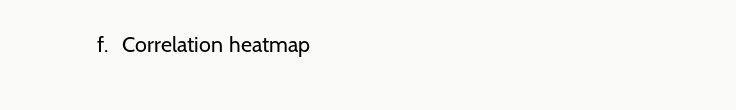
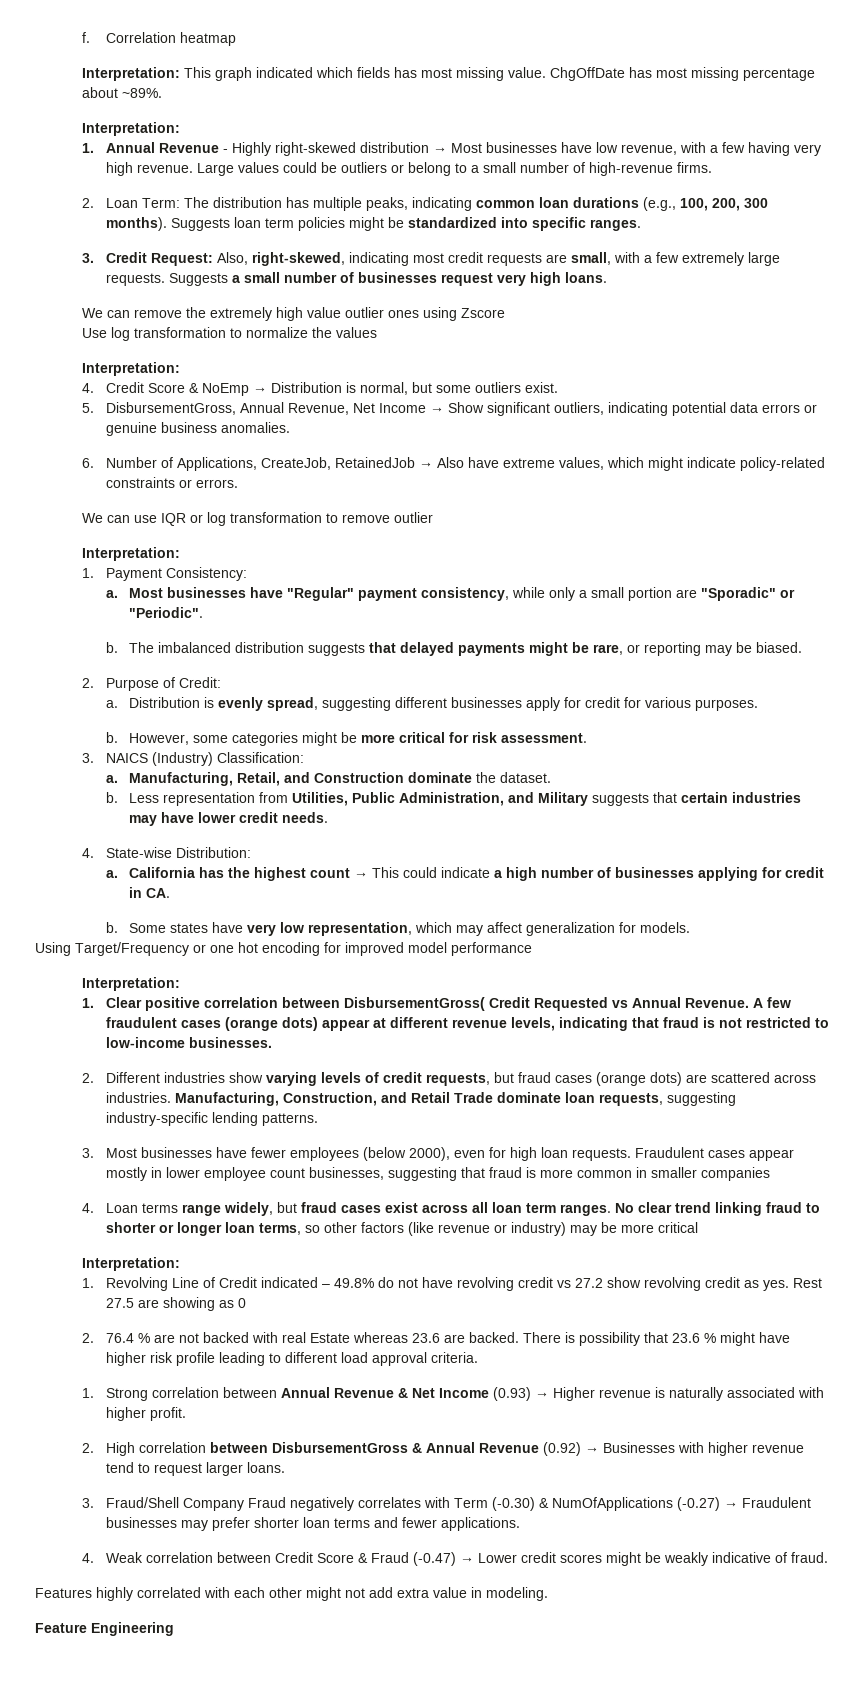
(310, 46) none -> [82,67,816,81] [82,87,163,98] [82,122,181,136] [82,142,821,156] [105,162,712,176] [82,197,768,211] [105,217,641,231] [82,252,780,266] [105,272,607,286] [82,307,506,321] [82,327,378,341] [82,362,181,376] [82,382,558,396] [82,402,817,416] [105,422,290,436] [82,457,825,471] [105,477,238,488] [82,512,434,526] [82,547,181,561] [82,567,247,581] [105,587,796,601] [129,607,204,618] [105,642,803,656] [82,677,221,691] [105,697,759,711] [105,732,588,746] [82,752,304,766] [105,772,552,786] [105,792,802,806] [129,812,329,826] [82,847,251,858] [105,867,825,881] [129,887,171,898] [105,922,691,936] [35,942,532,956] [82,977,181,991] [82,997,791,1011] [105,1017,829,1031] [105,1037,272,1048] [82,1072,816,1086] [105,1092,736,1106] [105,1112,318,1126] [82,1147,794,1161] [105,1167,770,1181] [82,1202,820,1216] [105,1222,698,1236] [82,1257,181,1271] [82,1277,822,1291] [105,1297,246,1311] [82,1332,790,1346] [105,1352,478,1366] [82,1387,824,1401] [105,1407,186,1421] [82,1442,804,1456] [105,1462,285,1476] [82,1497,811,1511] [105,1517,520,1531] [82,1552,828,1566] [35,1587,548,1601] [35,1622,174,1636] // Interpretation: This graph indicated which fields has most missing value. ChgOffDate has most missing percentage about ~89%. // Interpretation: // 1. Annual Revenue - Highly right-skewed distribution → Most businesses have low revenue, with a few having very high revenue. Large values could be outliers or belong to a small number of high-revenue firms. // 2. Loan Term: The distribution has multiple peaks, indicating common loan durations (e.g., 100, 200, 300 months). Suggests loan term policies might be standardized into specific ranges. // 3. Credit Request: Also, right-skewed, indicating most credit requests are small, with a few extremely large requests. Suggests a small number of businesses request very high loans. // We can remove the extremely high value outlier ones using Zscore // Use log transformation to normalize the values // Interpretation: // 4. Credit Score & NoEmp → Distribution is normal, but some outliers exist. // 5. DisbursementGross, Annual Revenue, Net Income → Show significant outliers, indicating potential data errors or genuine business anomalies. // 6. Number of Applications, CreateJob, RetainedJob → Also have extreme values, which might indicate policy-related constraints or errors. // We can use IQR or log transformation to remove outlier // Interpretation: // 1. Payment Consistency: // a. Most businesses have "Regular" payment consistency, while only a small portion are "Sporadic" or "Periodic". // b. The imbalanced distribution suggests that delayed payments might be rare, or reporting may be biased. // 2. Purpose of Credit: // a. Distribution is evenly spread, suggesting different businesses apply for credit for various purposes. // b. However, some categories might be more critical for risk assessment. // 3. NAICS (Industry) Classification: // a. Manufacturing, Retail, and Construction dominate the dataset. // b. Less representation from Utilities, Public Administration, and Military suggests that certain industries may have lower credit needs. // 4. State-wise Distribution: // a. California has the highest count → This could indicate a high number of businesses applying for credit in CA. // b. Some states have very low representation, which may affect generalization for models. // Using Target/Frequency or one hot encoding for improved model performance // Interpretation: // 1. Clear positive correlation between DisbursementGross( Credit Requested vs Annual Revenue. A few fraudulent cases (orange dots) appear at different revenue levels, indicating that fraud is not restricted to low-income businesses. // 2. Different industries show varying levels of credit requests, but fraud cases (orange dots) are scattered across industries. Manufacturing, Construction, and Retail Trade dominate loan requests, suggesting industry-specific lending patterns. // 3. Most businesses have fewer employees (below 2000), even for high loan requests. Fraudulent cases appear mostly in lower employee count businesses, suggesting that fraud is more common in smaller companies // 4. Loan terms range widely, but fraud cases exist across all loan term ranges. No clear trend linking fraud to shorter or longer loan terms, so other factors (like revenue or industry) may be more critical // Interpretation: // 1. Revolving Line of Credit indicated – 49.8% do not have revolving credit vs 27.2 show revolving credit as yes. Rest 27.5 are showing as 0 // 2. 76.4 % are not backed with real Estate whereas 23.6 are backed. There is possibility that 23.6 % might have higher risk profile leading to different load approval criteria. // 1. Strong correlation between Annual Revenue & Net Income (0.93) → Higher revenue is naturally associated with higher profit. // 2. High correlation between DisbursementGross & Annual Revenue (0.92) → Businesses with higher revenue tend to request larger loans. // 3. Fraud/Shell Company Fraud negatively correlates with Term (-0.30) & NumOfApplications (-0.27) → Fraudulent businesses may prefer shorter loan terms and fewer applications. // 4. Weak correlation between Credit Score & Fraud (-0.47) → Lower credit scores might be weakly indicative of fraud. // Features highly correlated with each other might not add extra value in modeling. // Feature Engineering

